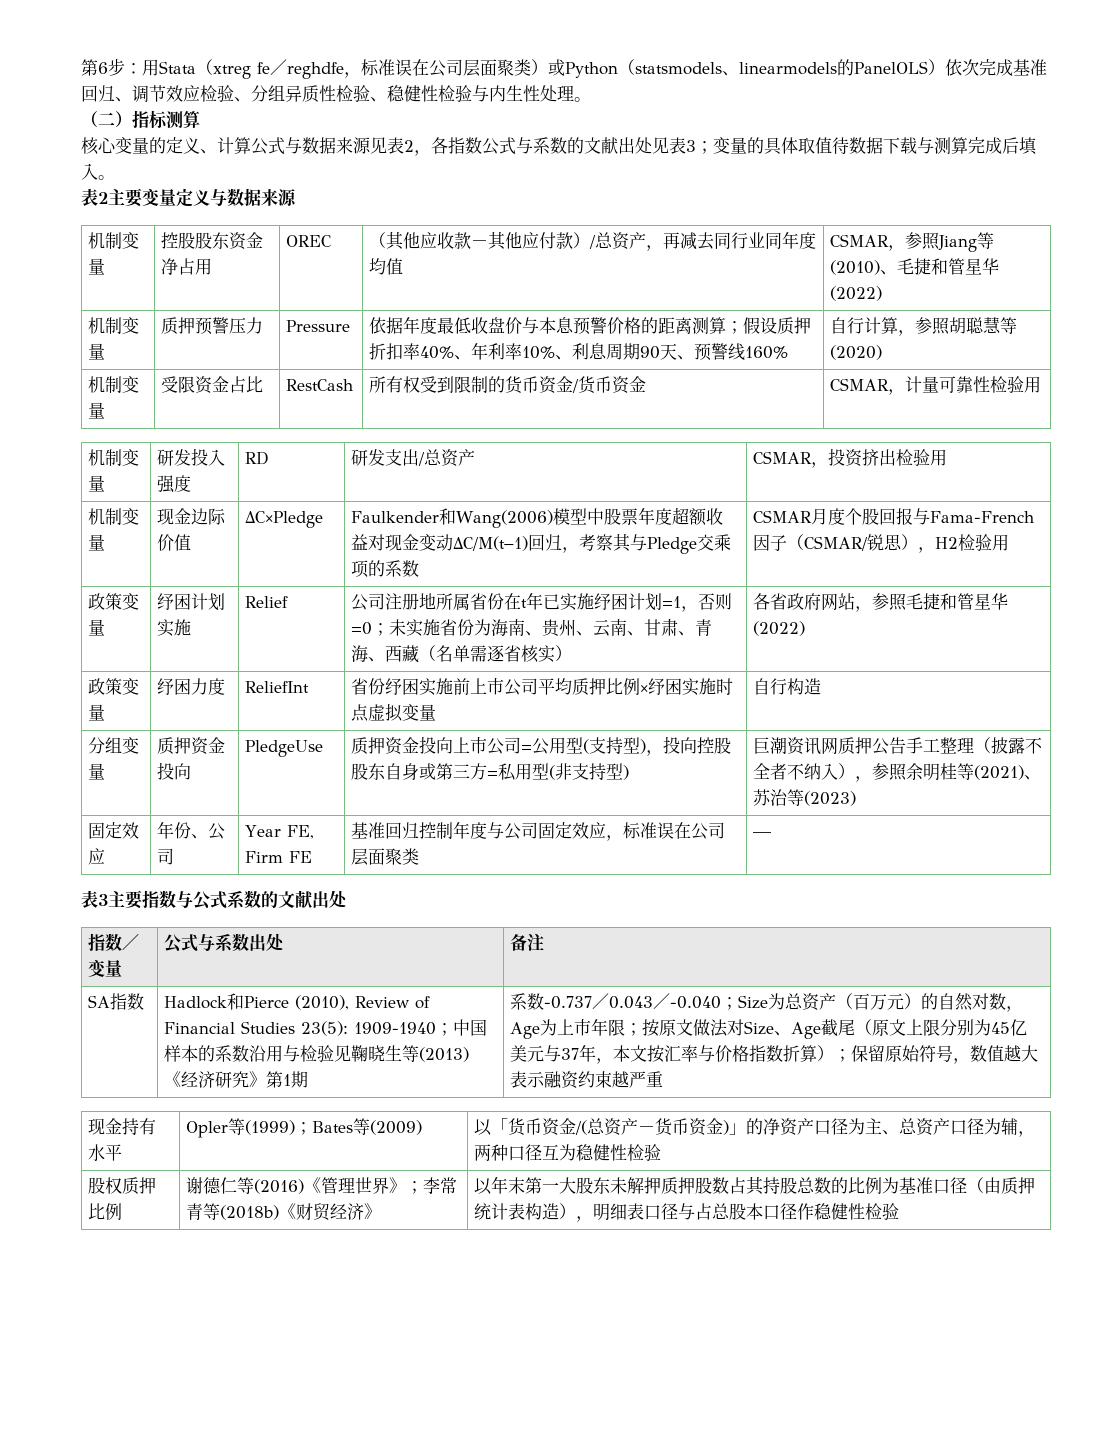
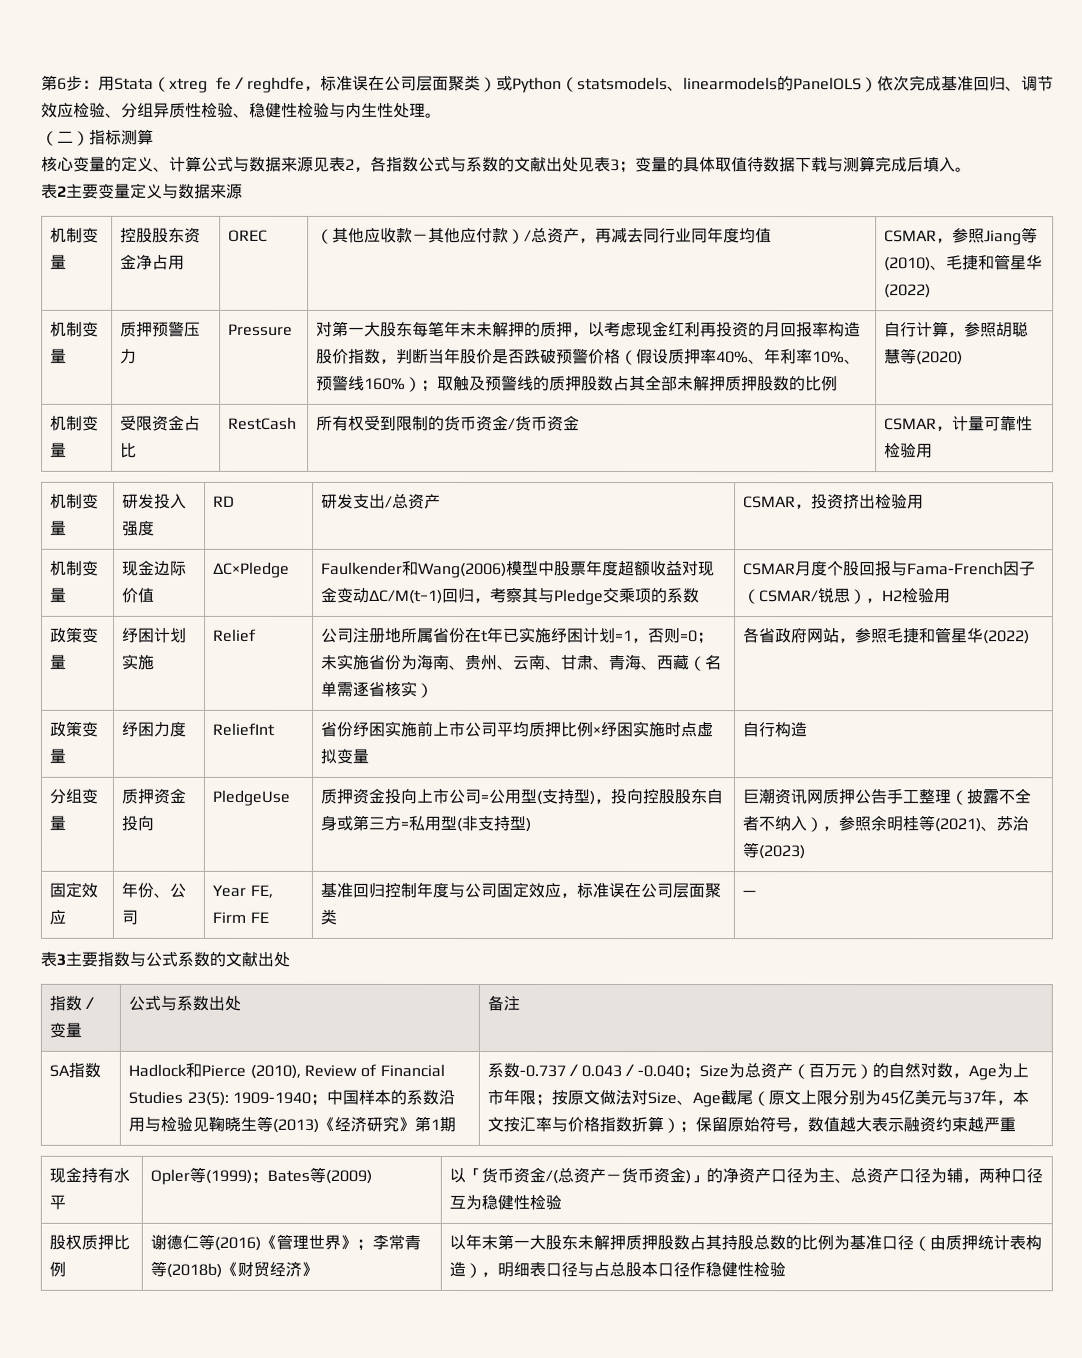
[369,316,744,335] 依据年度最低收盘价与本息预警价格的距离测算； -> [316,320,862,338] [316,347,638,366] 对第一大股东每笔年末未解押的质押，以考虑现金红利再投资的月回报率构造股价指数，判断当年股价是否跌破预警价格（
[369,343,404,360] 折扣 -> (702, 357) none
[572,343,695,360] 利息周期90天、 -> (862, 362) none
(789, 352) none -> [405,375,839,392] ）；取触及预警线的质押股数占其全部未解押质押股数的比例

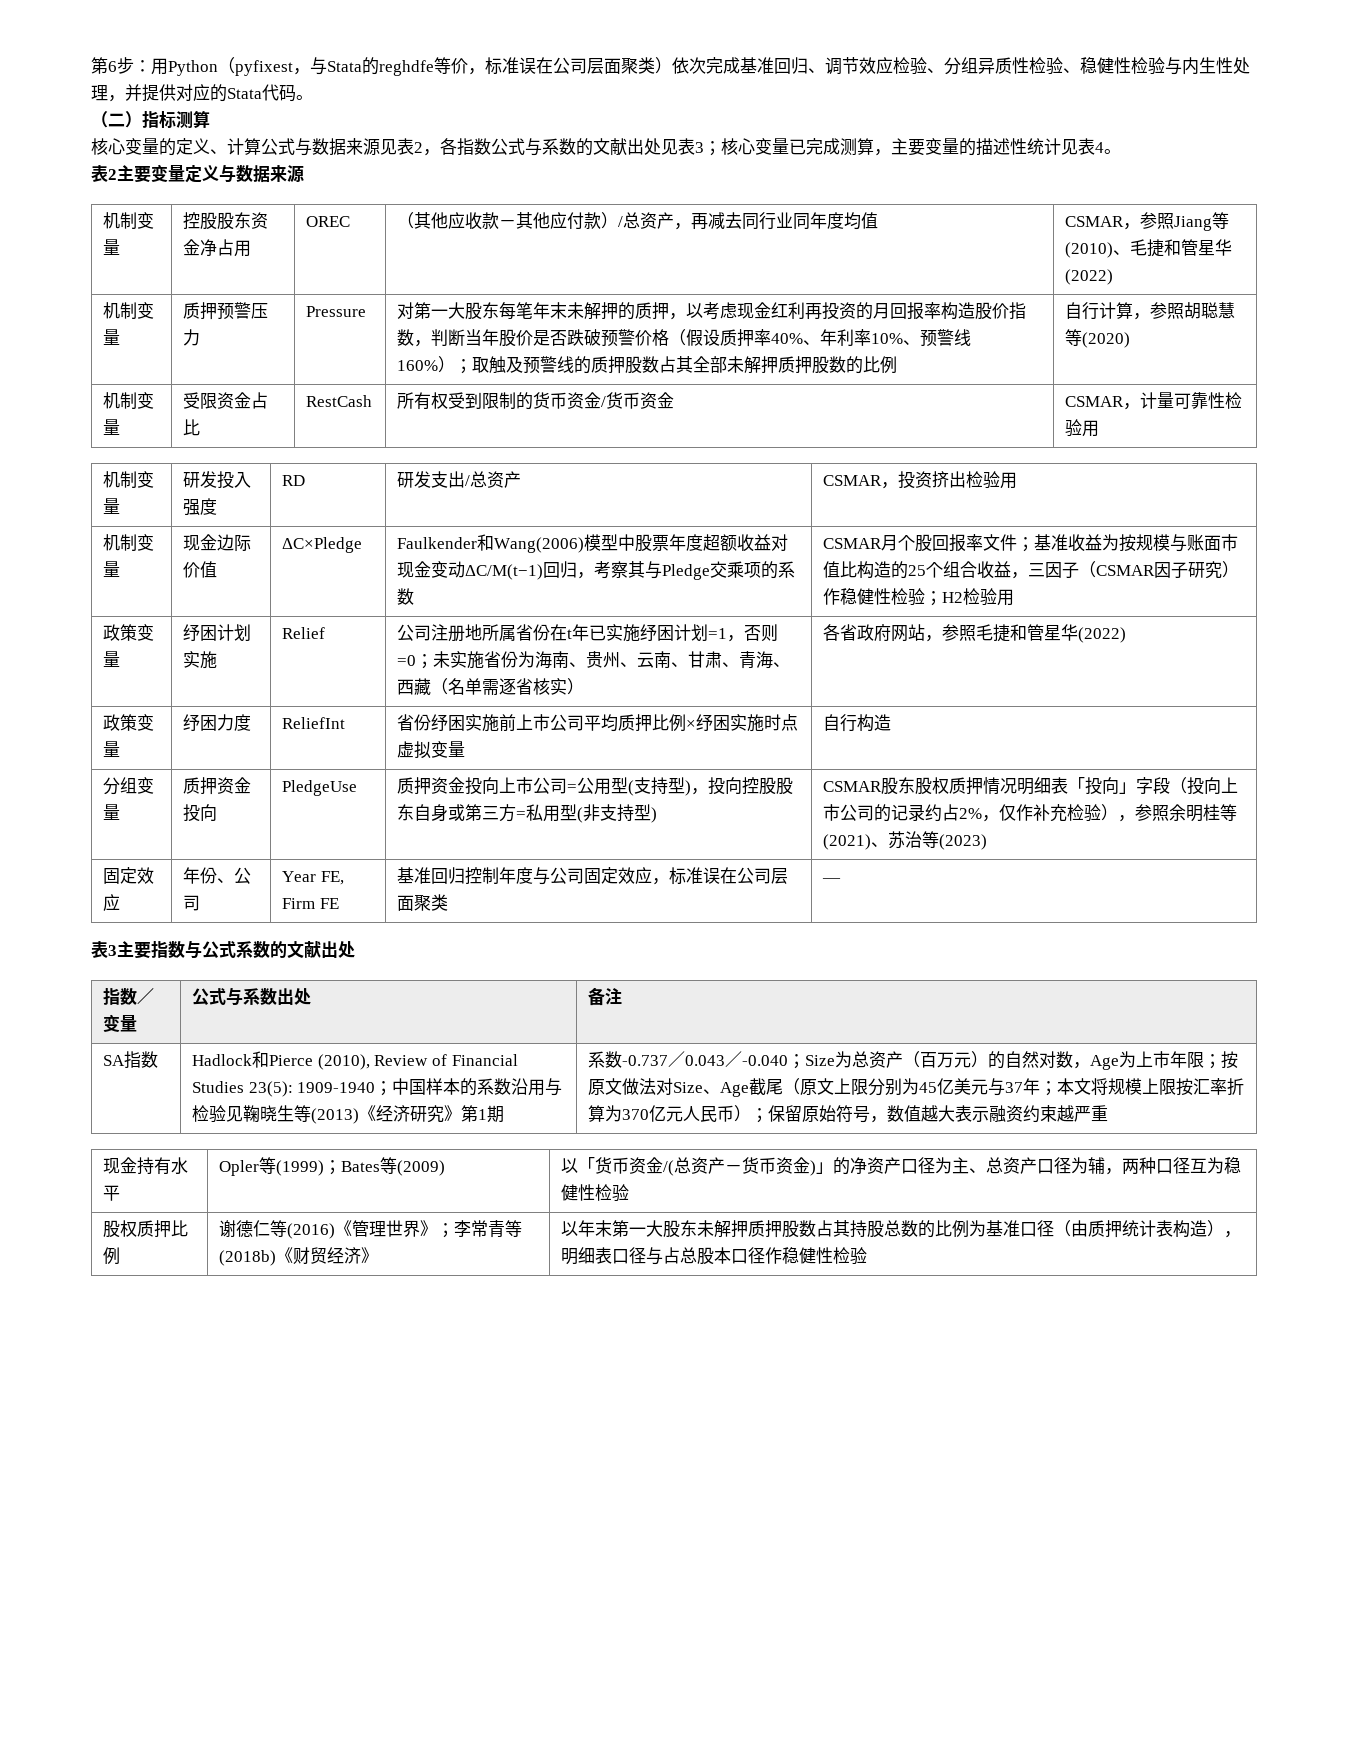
[114,76,305,93] Stata（xtreg fe／reghdfe -> [168,57,468,76] Python（pyfixest，与Stata的reghdfe等价
[495,75,878,94] 或Python（statsmodels、linearmodels的PanelOLS） -> (672, 65) none
(426, 109) none -> [108,84,296,102] ，并提供对应的Stata代码
[635,156,956,173] 变量的具体取值待数据下载与测算完成后填入 -> [721,138,1104,156] 核心变量已完成测算，主要变量的描述性统计见表4
[811,561,829,577] 度 -> (899, 543) none
[891,561,1037,577] [743,588,884,605] 与Fama-French因子（CSMAR/锐思）， -> [966,534,1239,552] [823,561,1240,579] [823,588,943,606] 率文件；基准收益为按规模与账面市值比构造的25个组合收益，三因子（CSMAR因子研究）作稳健性检验；
[742,788,1032,806] [742,816,808,832] 巨潮资讯网质押公告手工整理（披露不全者不纳入 -> [823,777,1239,795] [823,804,1102,822] CSMAR股东股权质押情况明细表「投向」字段（投向上市公司的记录约占2%，仅作补充检验
[996,1090,1030,1106] [487,1116,665,1133] ，本文按汇率与价格指数折算 -> [1040,1078,1245,1096] [588,1105,735,1123] ；本文将规模上限按汇率折算为370亿元人民币

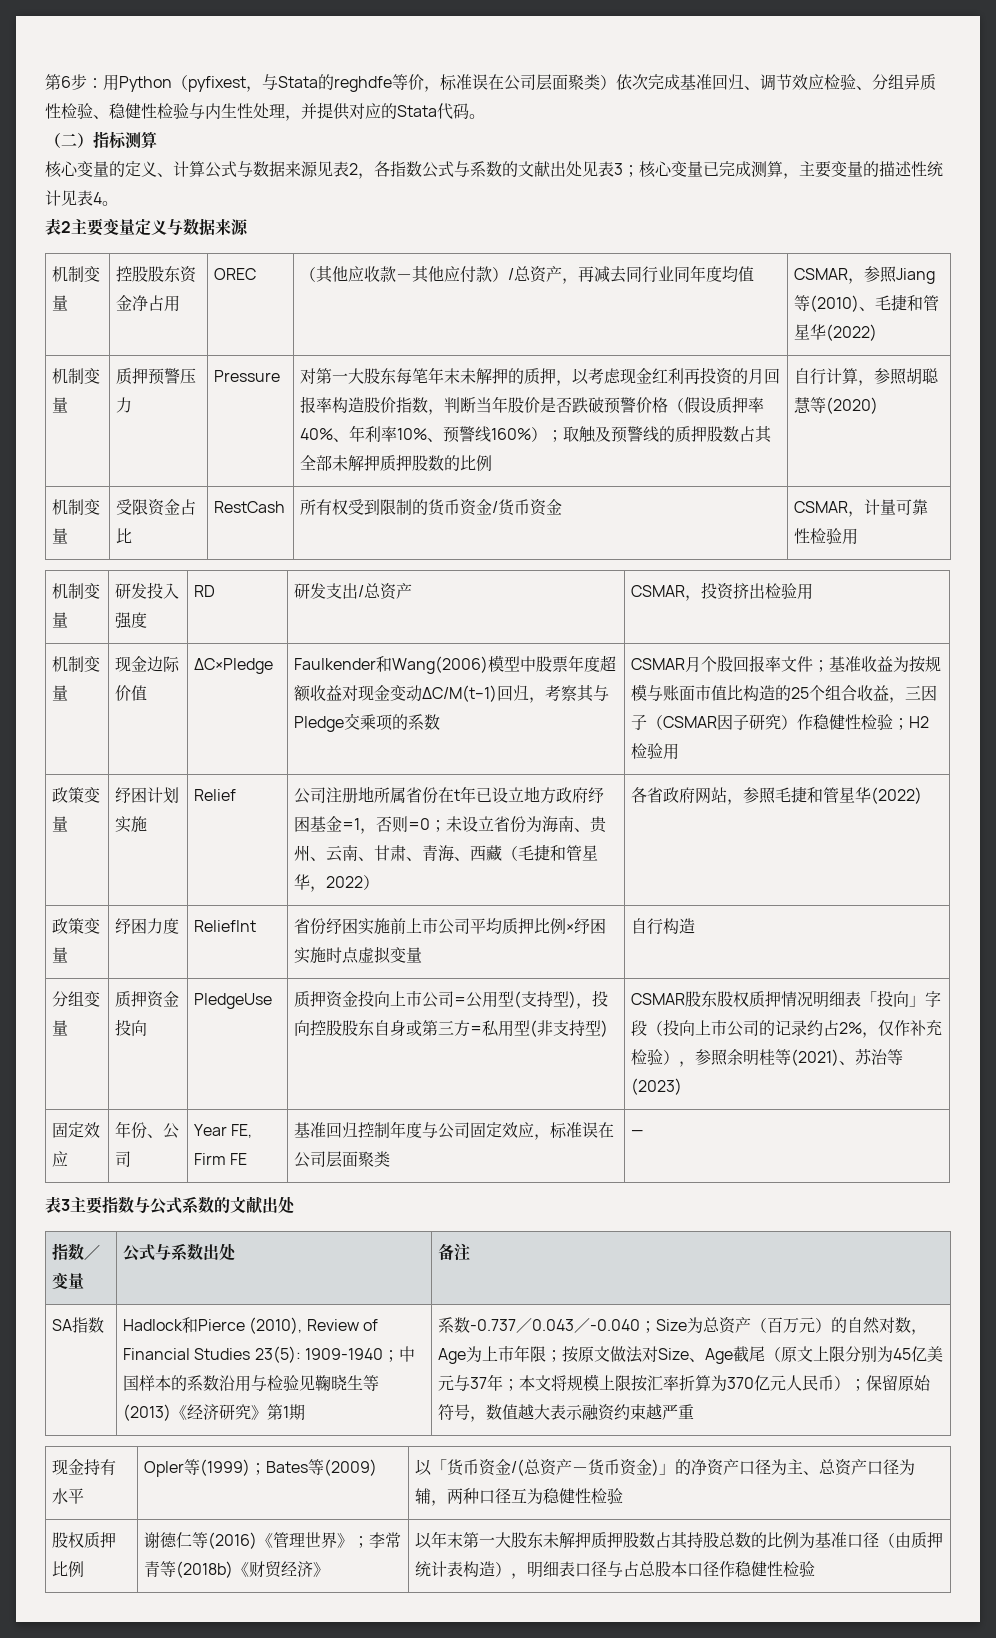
[606,624,709,642] 实施纾困计划 -> [492,786,605,804] [294,816,343,832] 设立地方政府纾困基金
[450,651,485,669] 实施 -> [462,816,495,832] 设立
[448,678,568,695] 名单需逐省核实 -> [518,844,599,861] [294,874,364,892] 毛捷和管星华，2022

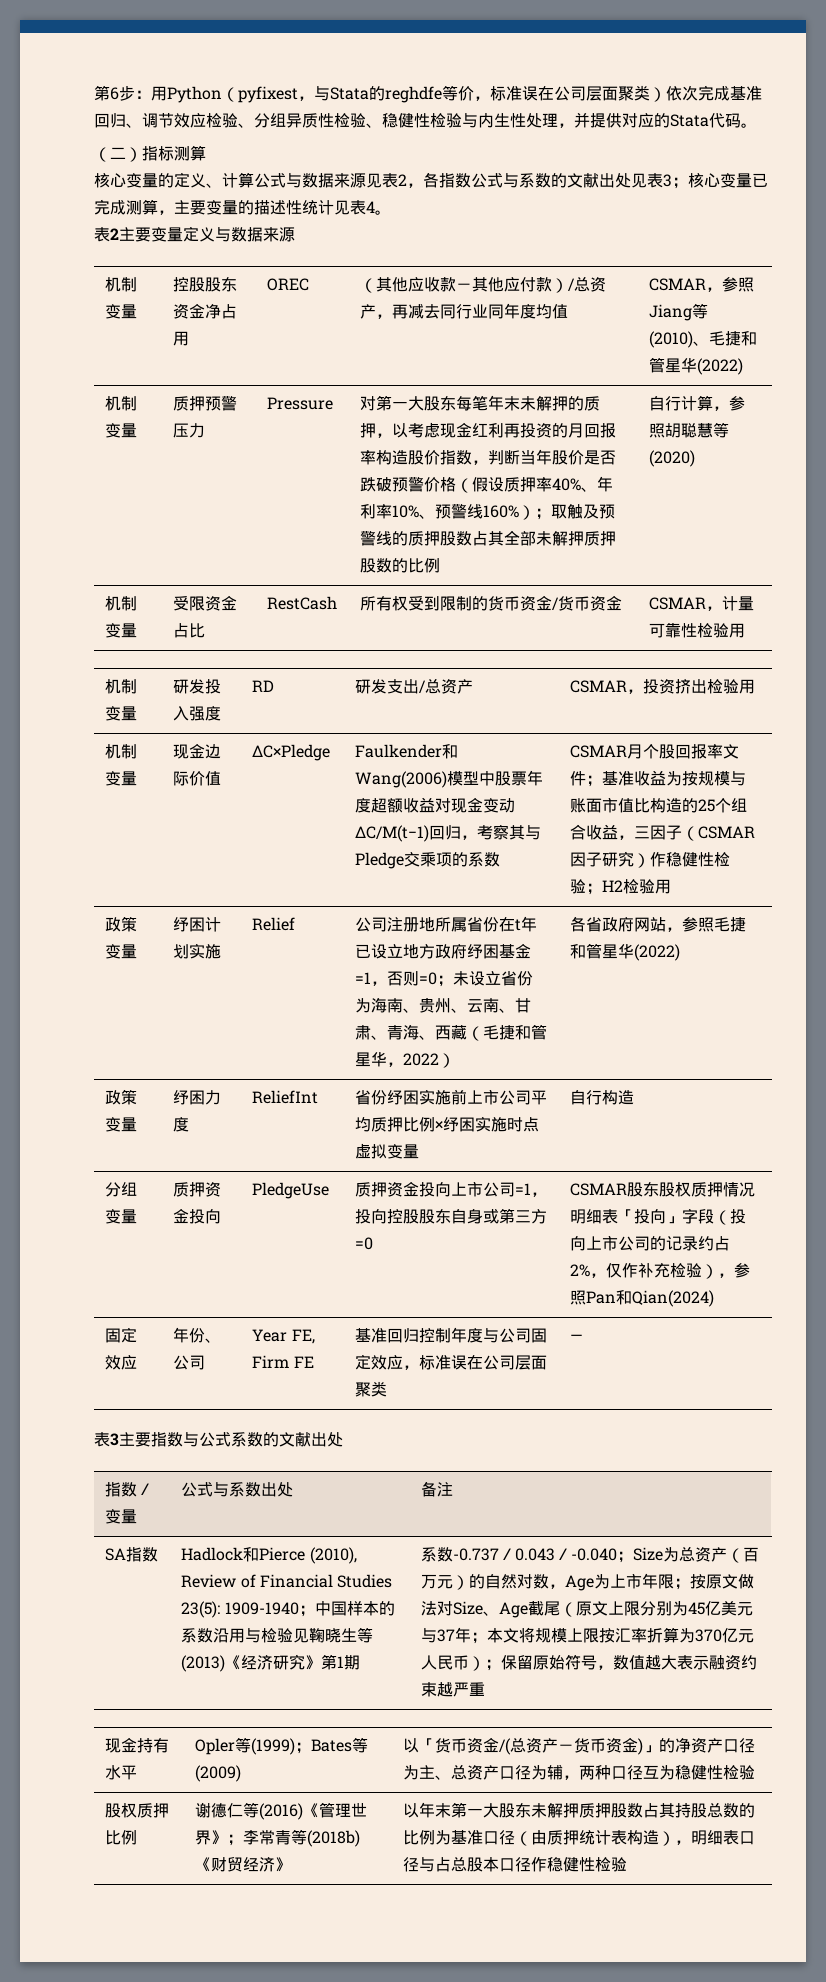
[454,991,577,1008] =公用型(支持型) -> [515,1183,532,1195] =1
[470,1020,609,1037] =私用型(非支持型) -> [355,1237,374,1250] =0
[727,1048,904,1066] [631,1078,683,1095] 余明桂等(2021)、苏治等(2023) -> [586,1290,715,1307] Pan和Qian(2024)

